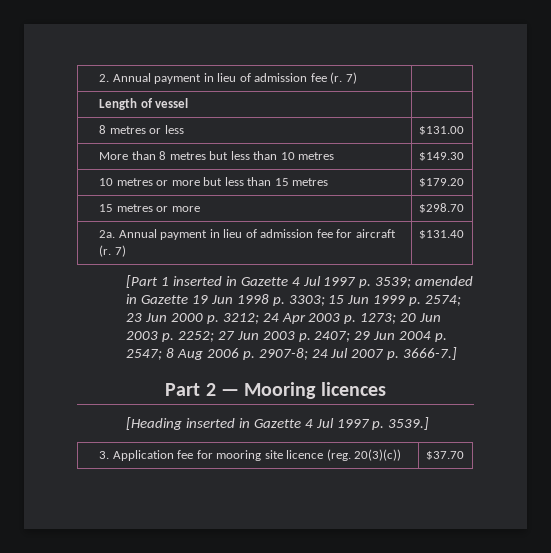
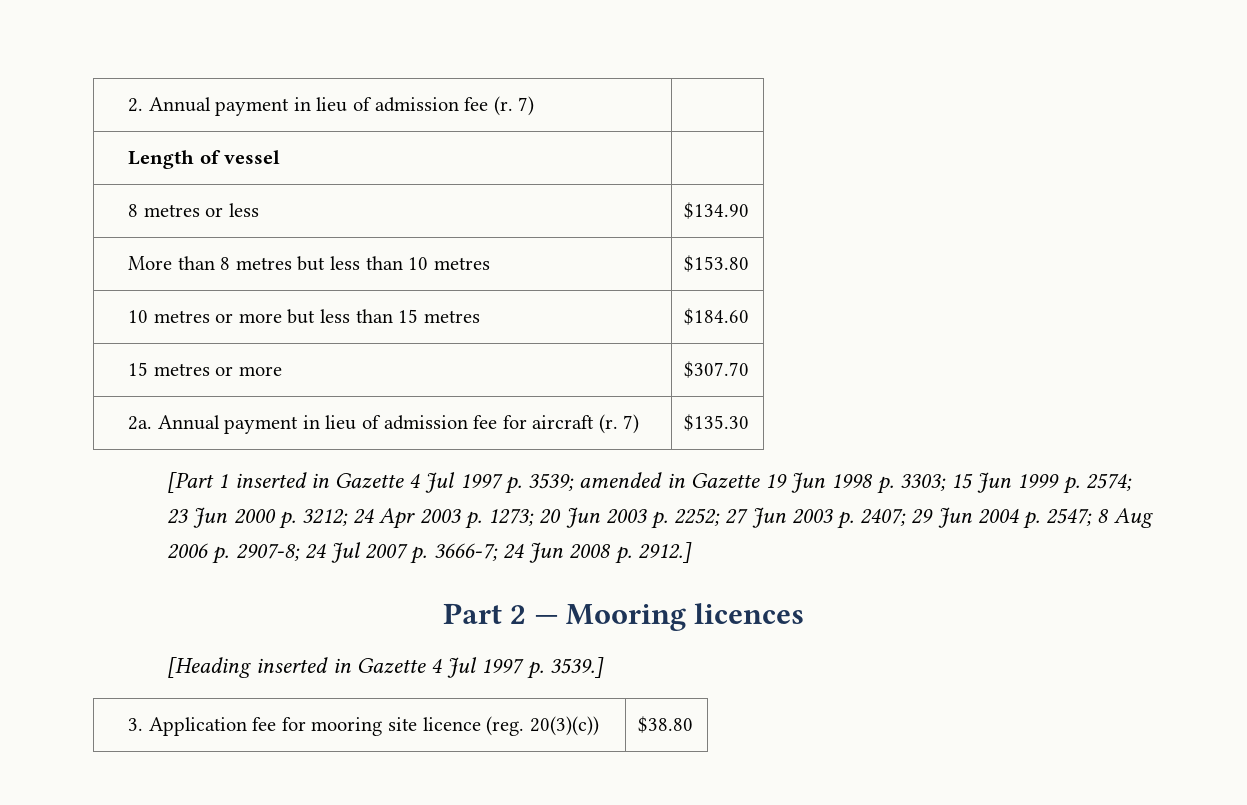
[418,126,464,135] $131.00 -> [684,202,750,219] $134.90
[418,152,464,161] $149.30 -> [684,255,750,272] $153.80
[418,178,464,187] $179.20 -> [684,308,750,325] $184.60
[418,203,464,213] $298.70 -> [684,361,750,378] $307.70
[418,230,464,239] $131.40 -> [684,414,750,431] $135.30
[403,347,458,360] 3666-7.] -> [433,542,692,564] 3666-7; 24 Jun 2008 p. 2912.]
[425,451,464,460] $37.70 -> [638,716,694,733] $38.80

